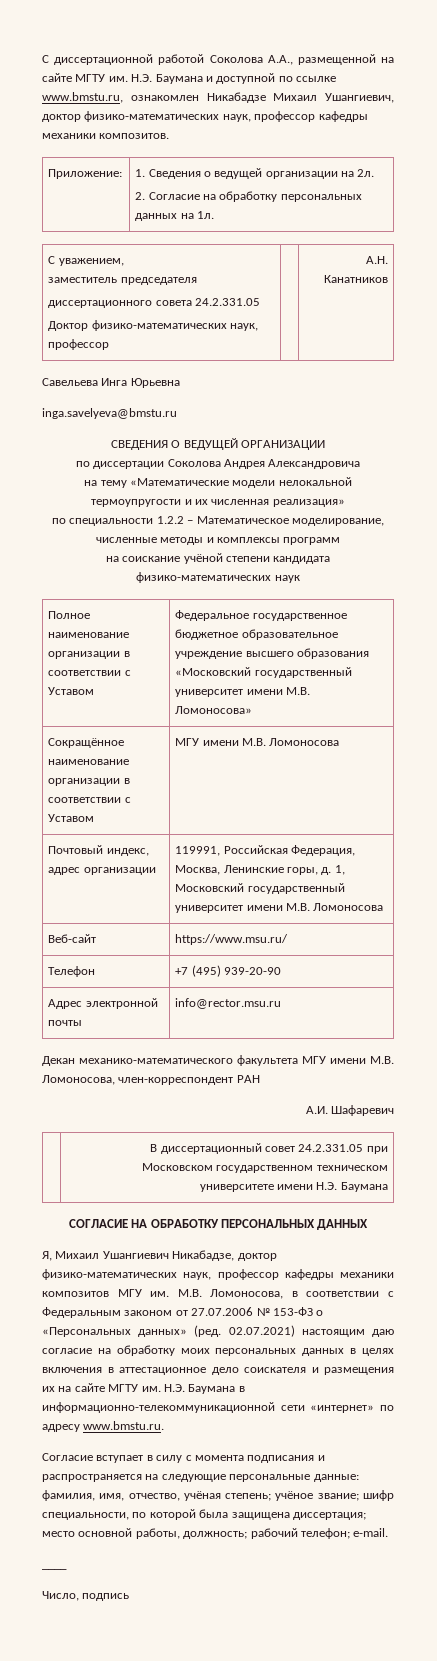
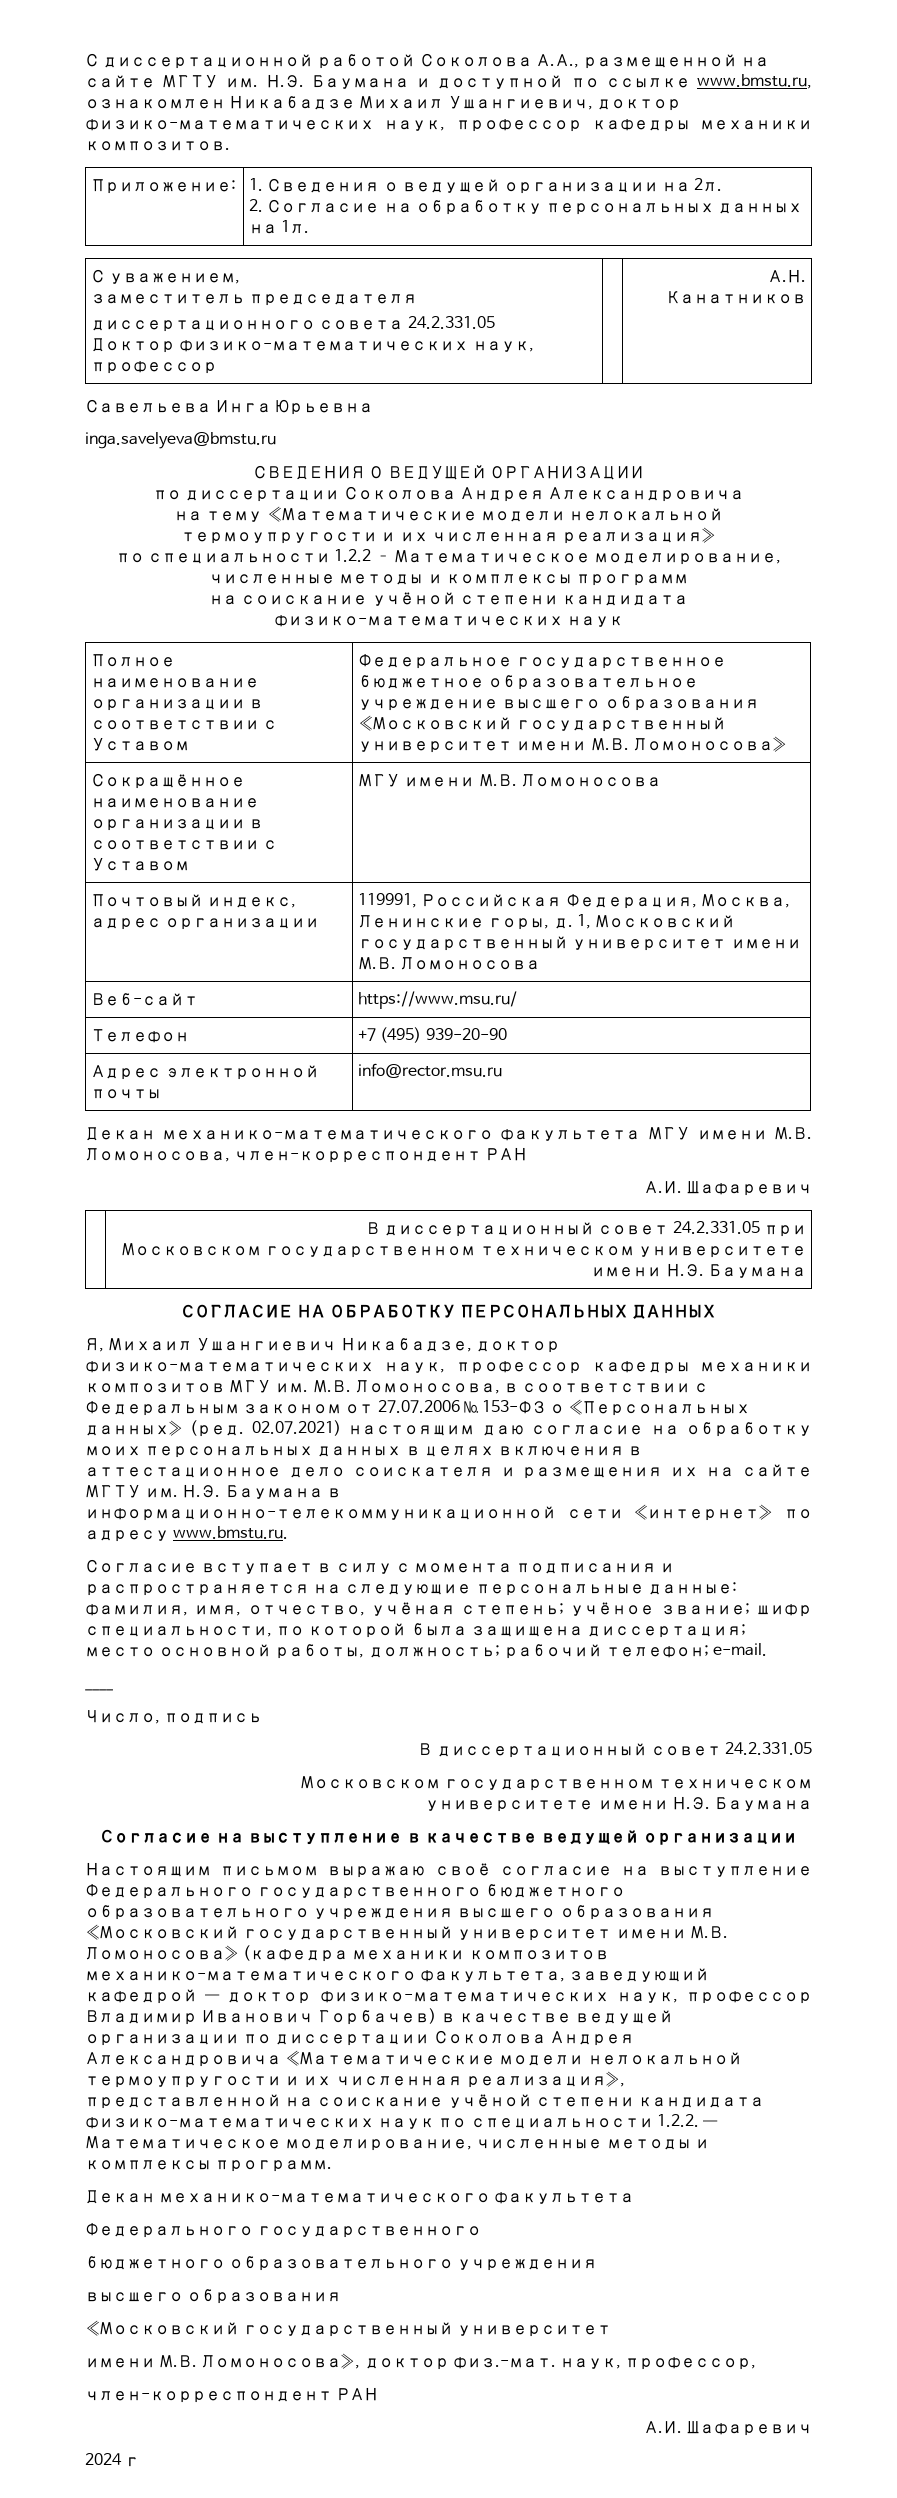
(130, 1597) none -> [418,1742,812,1758] [299,1776,812,1791] [425,1796,812,1812] [99,1829,798,1845] [85,1862,812,1878] [85,1884,626,1899] [85,1905,714,1920] [85,1924,728,1941] [85,1945,609,1962] [85,1968,710,1982] [85,1989,813,2004] [85,2008,673,2025] [85,2030,634,2046] [85,2050,742,2067] [85,2071,625,2088] [85,2094,764,2109] [85,2114,718,2129] [85,2136,709,2151] [85,2160,333,2172] [85,2190,635,2204] [85,2223,482,2238] [85,2256,598,2271] [85,2289,342,2304] [85,2320,612,2337] [85,2353,757,2370] [85,2387,379,2403] [643,2421,812,2436] [85,2453,140,2467] // В диссертационный совет 24.2.331.05 // Московском государственном техническом // университете имени Н.Э. Баумана // Согласие на выступление в качестве ведущей организации // Настоящим письмом выражаю своё согласие на выступление Федерального государственного бюджетного образовательного учреждения высшего образования «Московский государственный университет имени М.В. Ломоносова» (кафедра механики композитов механико-математического факультета, заведующий кафедрой — доктор физико-математических наук, профессор Владимир Иванович Горбачев) в качестве ведущей организации по диссертации Соколова Андрея Александровича «Математические модели нелокальной термоупругости и их численная реализация», представленной на соискание учёной степени кандидата физико-математических наук по специальности 1.2.2. — Математическое моделирование, численные методы и комплексы программ. // Декан механико-математического факультета // Федерального государственного // бюджетного образовательного учреждения // высшего образования // «Московский государственный университет // имени М.В. Ломоносова», доктор физ.-мат. наук, профессор, // член-корреспондент РАН // А.И. Шафаревич // 2024 г

